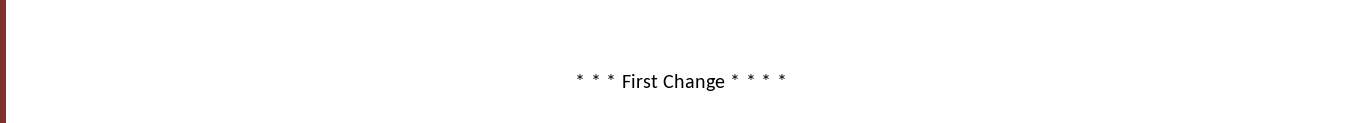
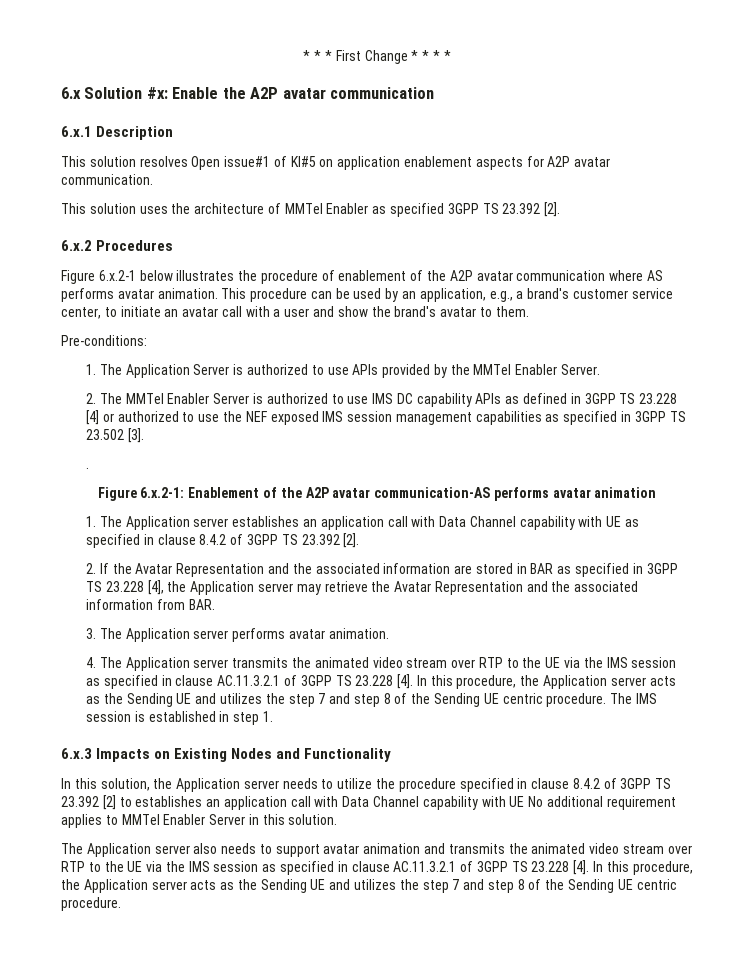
(787, 81) none -> [61,87,435,99] [61,126,174,140] [61,156,611,170] [61,174,153,185] [61,202,561,217] [61,240,174,251] [61,270,663,284] [61,288,673,302] [61,306,529,319] [61,335,147,346] [86,364,601,378] [86,393,678,407] [86,410,686,425] [86,428,144,443] [86,467,90,469] [97,487,657,501] [86,516,640,530] [86,533,360,548] [86,563,678,577] [86,580,639,595] [86,599,215,610] [86,628,389,642] [86,657,677,671] [86,674,676,689] [86,693,657,707] [86,711,274,725] [61,748,392,762] [61,778,672,792] [61,795,676,810] [61,814,338,828] [61,843,692,857] [61,860,693,875] [61,879,677,893] [61,897,121,911] // 6.x Solution #x: Enable the A2P avatar communication // 6.x.1 Description // This solution resolves Open issue#1 of KI#5 on application enablement aspects for A2P avatar communication. // This solution uses the architecture of MMTel Enabler as specified 3GPP TS 23.392 [2]. // 6.x.2 Procedures // Figure 6.x.2-1 below illustrates the procedure of enablement of the A2P avatar communication where AS performs avatar animation. This procedure can be used by an application, e.g., a brand's customer service center, to initiate an avatar call with a user and show the brand's avatar to them. // Pre-conditions: // 1. The Application Server is authorized to use APIs provided by the MMTel Enabler Server. // 2. The MMTel Enabler Server is authorized to use IMS DC capability APIs as defined in 3GPP TS 23.228 [4] or authorized to use the NEF exposed IMS session management capabilities as specified in 3GPP TS 23.502 [3]. // . // Figure 6.x.2-1: Enablement of the A2P avatar communication-AS performs avatar animation // 1. The Application server establishes an application call with Data Channel capability with UE as specified in clause 8.4.2 of 3GPP TS 23.392 [2]. // 2. If the Avatar Representation and the associated information are stored in BAR as specified in 3GPP TS 23.228 [4], the Application server may retrieve the Avatar Representation and the associated information from BAR. // 3. The Application server performs avatar animation. // 4. The Application server transmits the animated video stream over RTP to the UE via the IMS session as specified in clause AC.11.3.2.1 of 3GPP TS 23.228 [4]. In this procedure, the Application server acts as the Sending UE and utilizes the step 7 and step 8 of the Sending UE centric procedure. The IMS session is established in step 1. // 6.x.3 Impacts on Existing Nodes and Functionality // In this solution, the Application server needs to utilize the procedure specified in clause 8.4.2 of 3GPP TS 23.392 [2] to establishes an application call with Data Channel capability with UE No additional requirement applies to MMTel Enabler Server in this solution. // The Application server also needs to support avatar animation and transmits the animated video stream over RTP to the UE via the IMS session as specified in clause AC.11.3.2.1 of 3GPP TS 23.228 [4]. In this procedure, the Application server acts as the Sending UE and utilizes the step 7 and step 8 of the Sending UE centric procedure.

